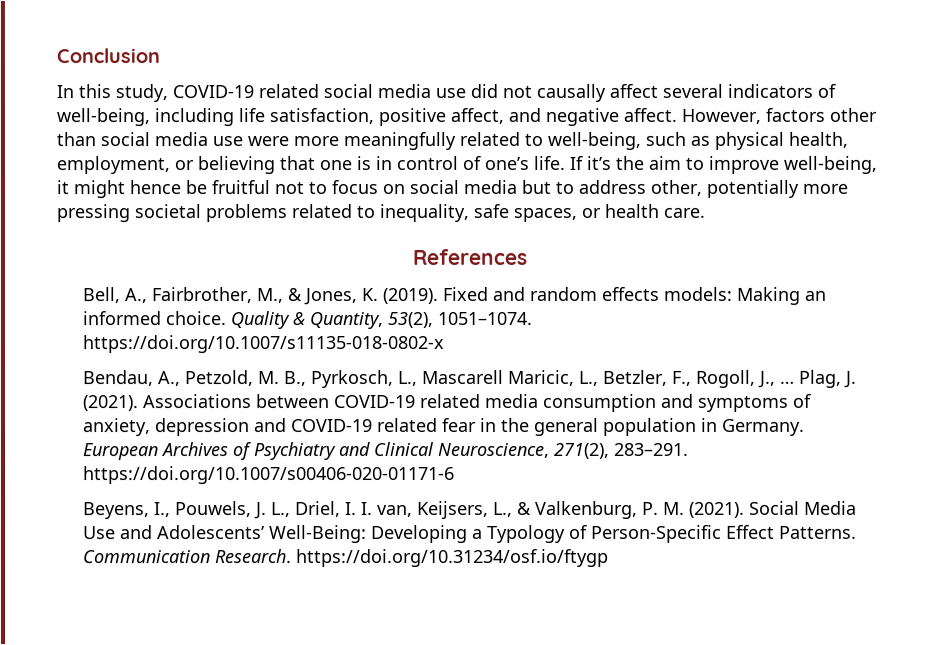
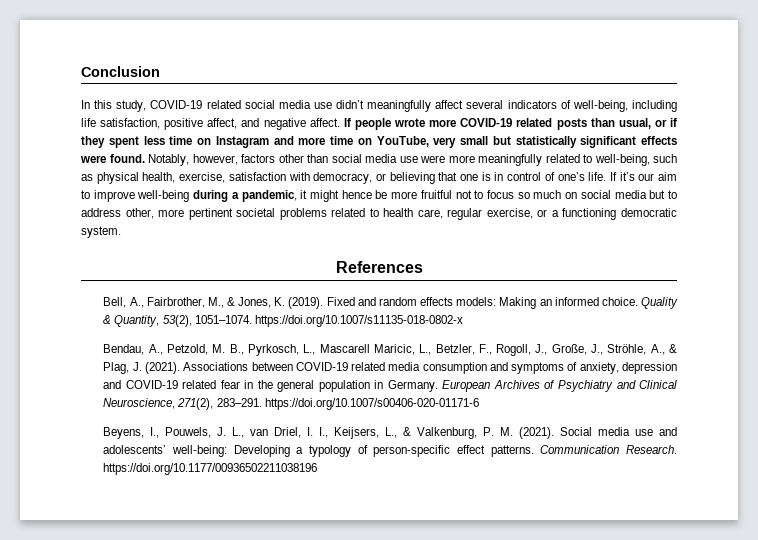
[470,83,606,102] did not causally -> [336,100,432,112] didn’t meaningfully
[681,108,761,124] However, -> [343,118,678,130] [81,136,677,148] [80,154,238,166] If people wrote more COVID-19 related posts than usual, or if they spent less time on Instagram and more time on YouTube, very small but statistically significant effects were found. Notably, however,
[56,156,170,175] employment, -> [179,172,373,184] exercise, satisfaction with democracy,
[615,155,644,170] the -> [638,173,655,181] our
[783,155,877,174] well-being, -> [137,190,297,202] well-being during a pandemic,
(207, 187) none -> [391,191,418,199] more
(378, 187) none -> [517,190,562,199] so much
[706,179,848,198] [56,204,130,223] potentially more pressing -> [158,208,233,220] more pertinent
[379,203,705,223] inequality, safe spaces, or health care. -> [383,208,677,220] [81,226,121,238] health care, regular exercise, or a functioning democratic system.
[780,380,796,384] … -> [551,344,677,355] Große, J., Ströhle, A., &
(292, 510) none -> [250,429,269,436] van
[361,502,414,518] I. van, -> [319,427,329,438] I.,
[804,500,858,515] [83,524,858,544] Media Use and Adolescents’ Well-Being: Developing a Typology of Person-Specific Effect Patterns. -> [598,427,678,436] [103,445,534,457] media use and adolescents’ well-being: Developing a typology of person-specific effect patterns.
[296,548,610,568] https://doi.org/10.31234/osf.io/ftygp -> [103,463,318,475] https://doi.org/10.1177/00936502211038196

